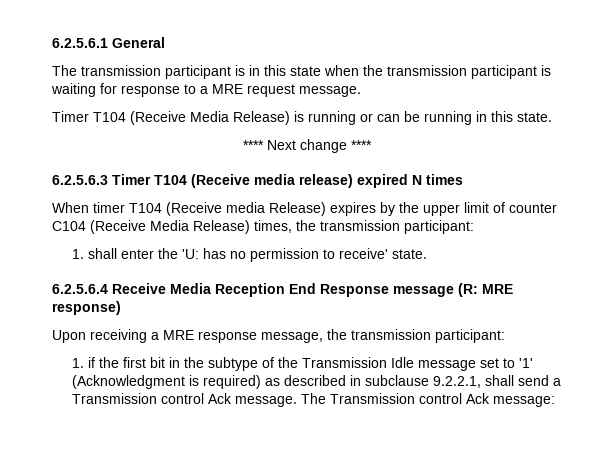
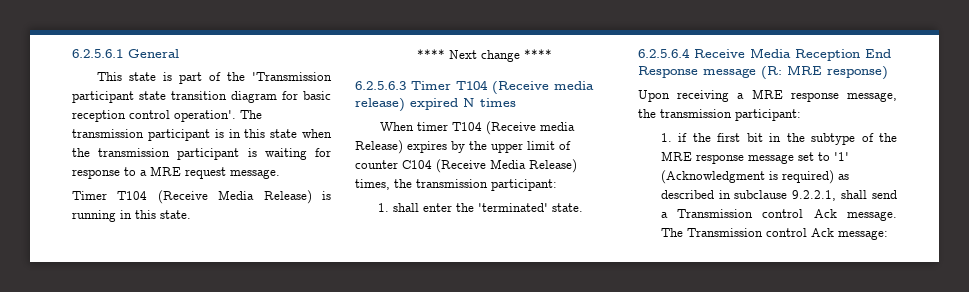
(165, 42) none -> [97,72,332,84] [72,91,331,103] [72,110,236,122] This state is part of the 'Transmission participant state transition diagram for basic reception control operation'.
[360,111,472,125] or can be running -> (116, 216) none
[181,248,388,262] 'U: has no permission to receive' -> [477,203,548,212] 'terminated'
[301,357,414,368] Transmission Idle -> [660,151,744,164] MRE response

